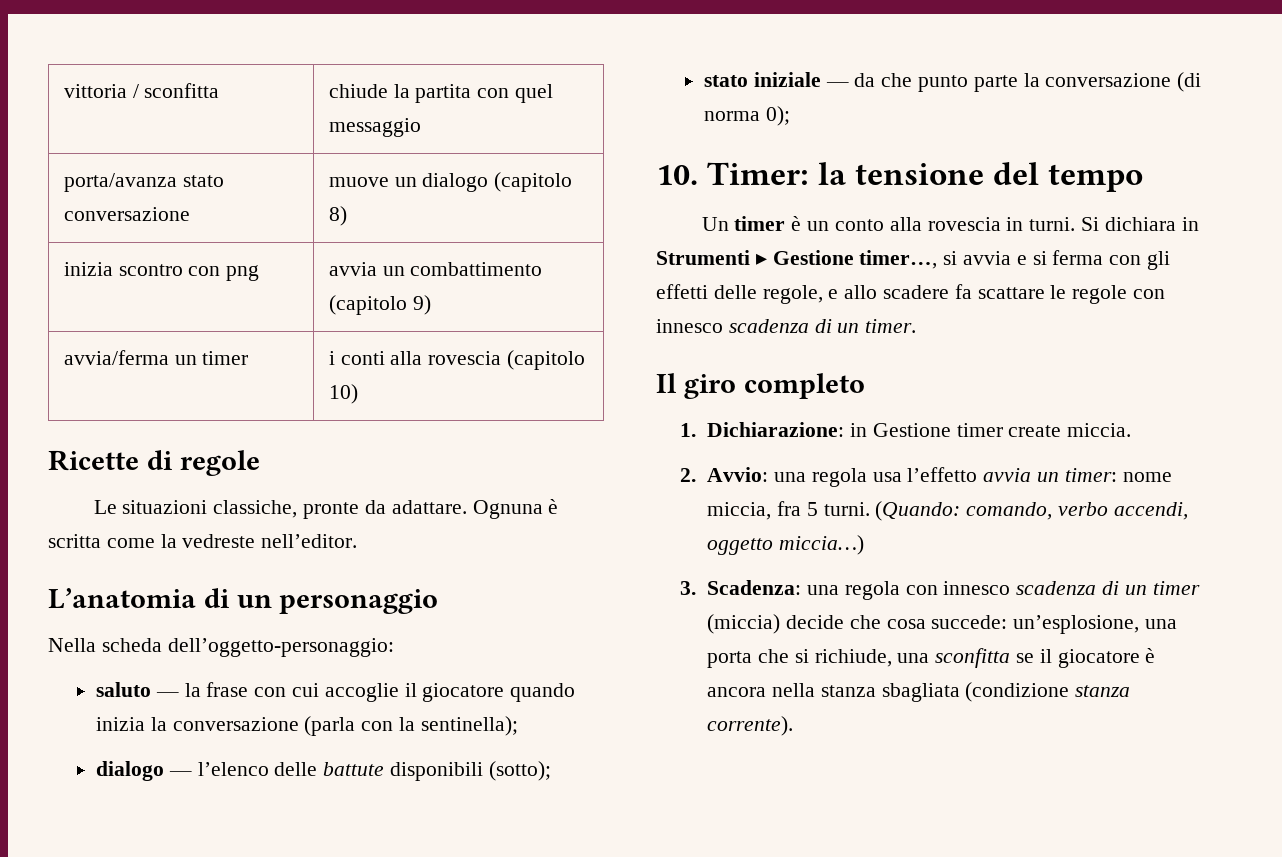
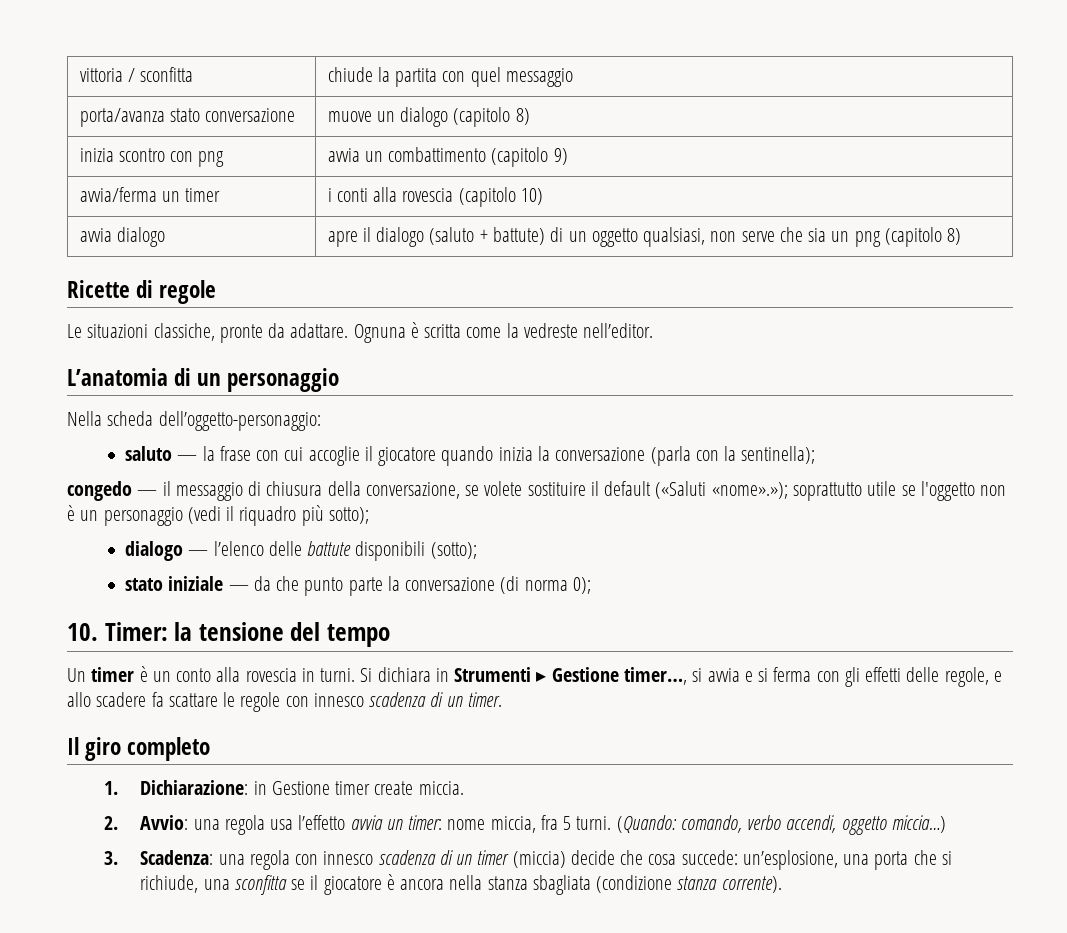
(358, 394) none -> [79,227,165,247] [327,227,962,247] // avvia dialogo | apre il dialogo (saluto + battute) di un oggetto qualsiasi, non serve che sia un png (capitolo 8)
(518, 726) none -> [67,481,1007,501] [67,505,369,526] // congedo — il messaggio di chiusura della conversazione, se volete sostituire il default («Saluti «nome».»); soprattutto utile se l'oggetto non è un personaggio (vedi il riquadro più sotto);

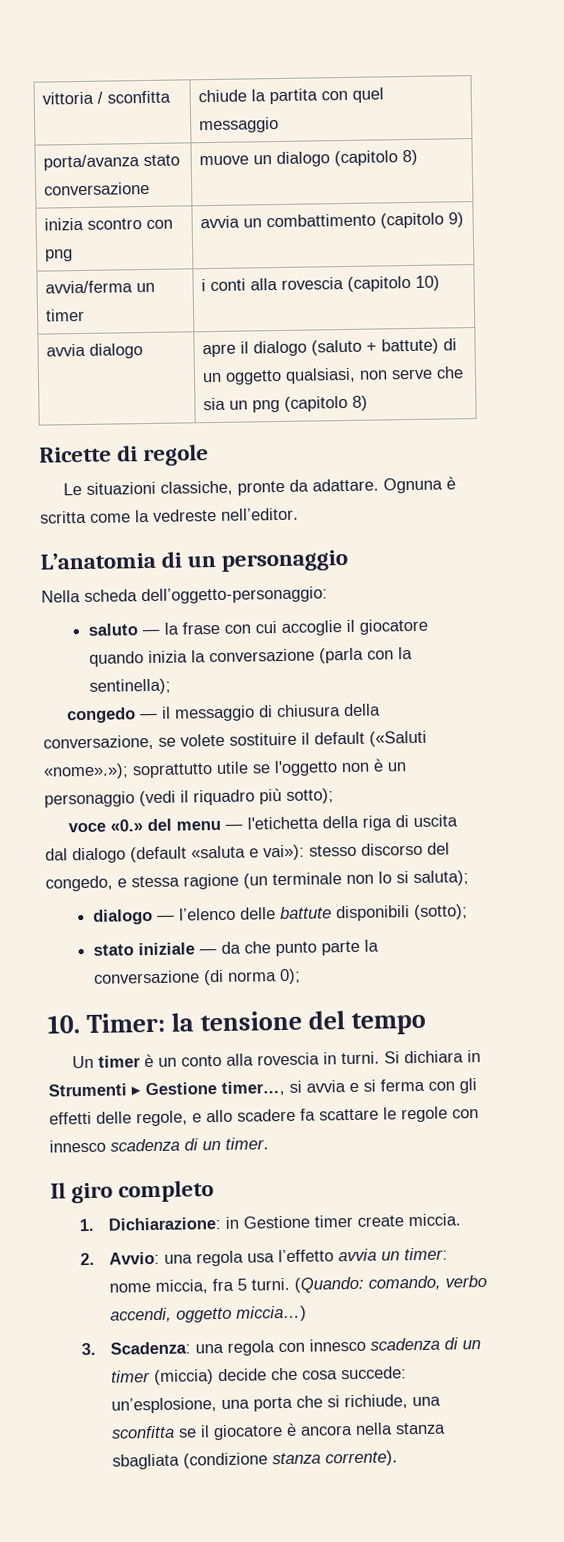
(369, 515) none -> [67,814,458,833] [45,842,450,864] [45,870,469,892] // voce «0.» del menu — l'etichetta della riga di uscita dal dialogo (default «saluta e vai»): stesso discorso del congedo, e stessa ragione (un terminale non lo si saluta);

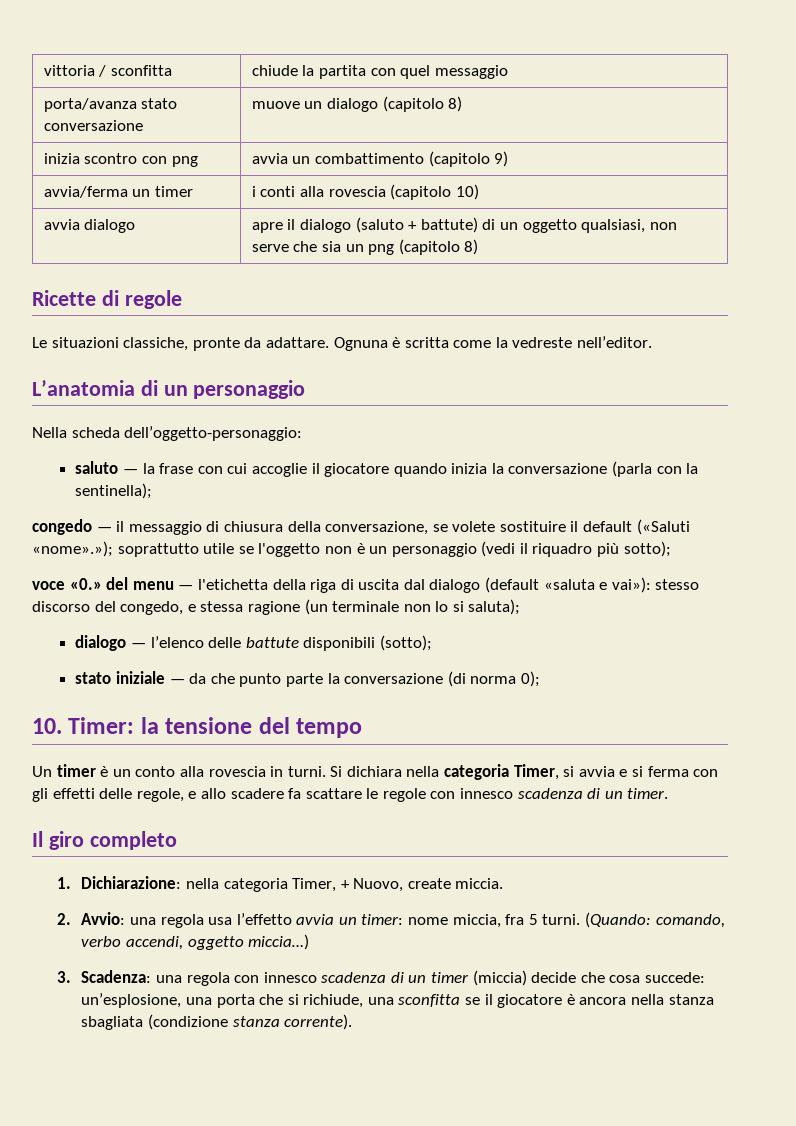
[466,1050,481,1063] [48,1080,285,1097] in Strumenti ▸ Gestione timer…, -> [406,764,559,780] nella categoria Timer,
[224,1214,353,1229] in Gestione timer -> [185,878,404,892] nella categoria Timer, + Nuovo,

